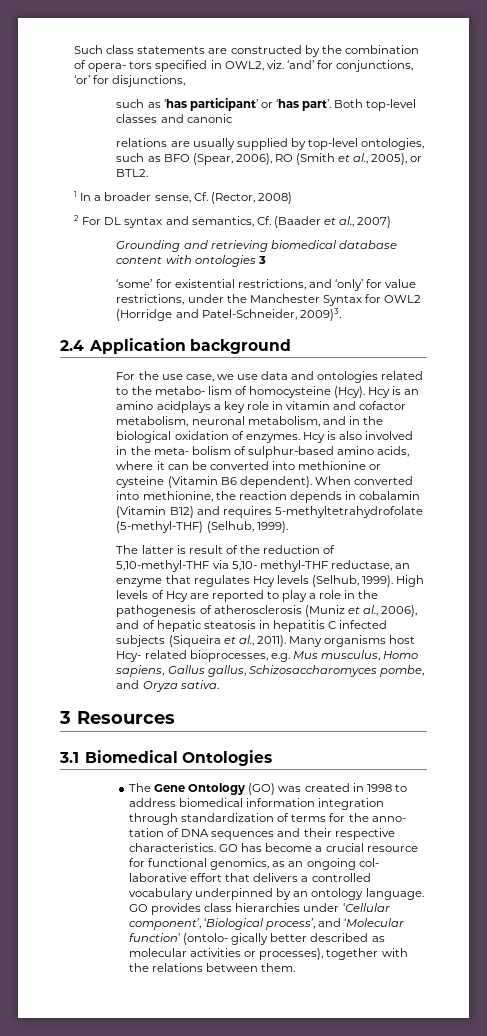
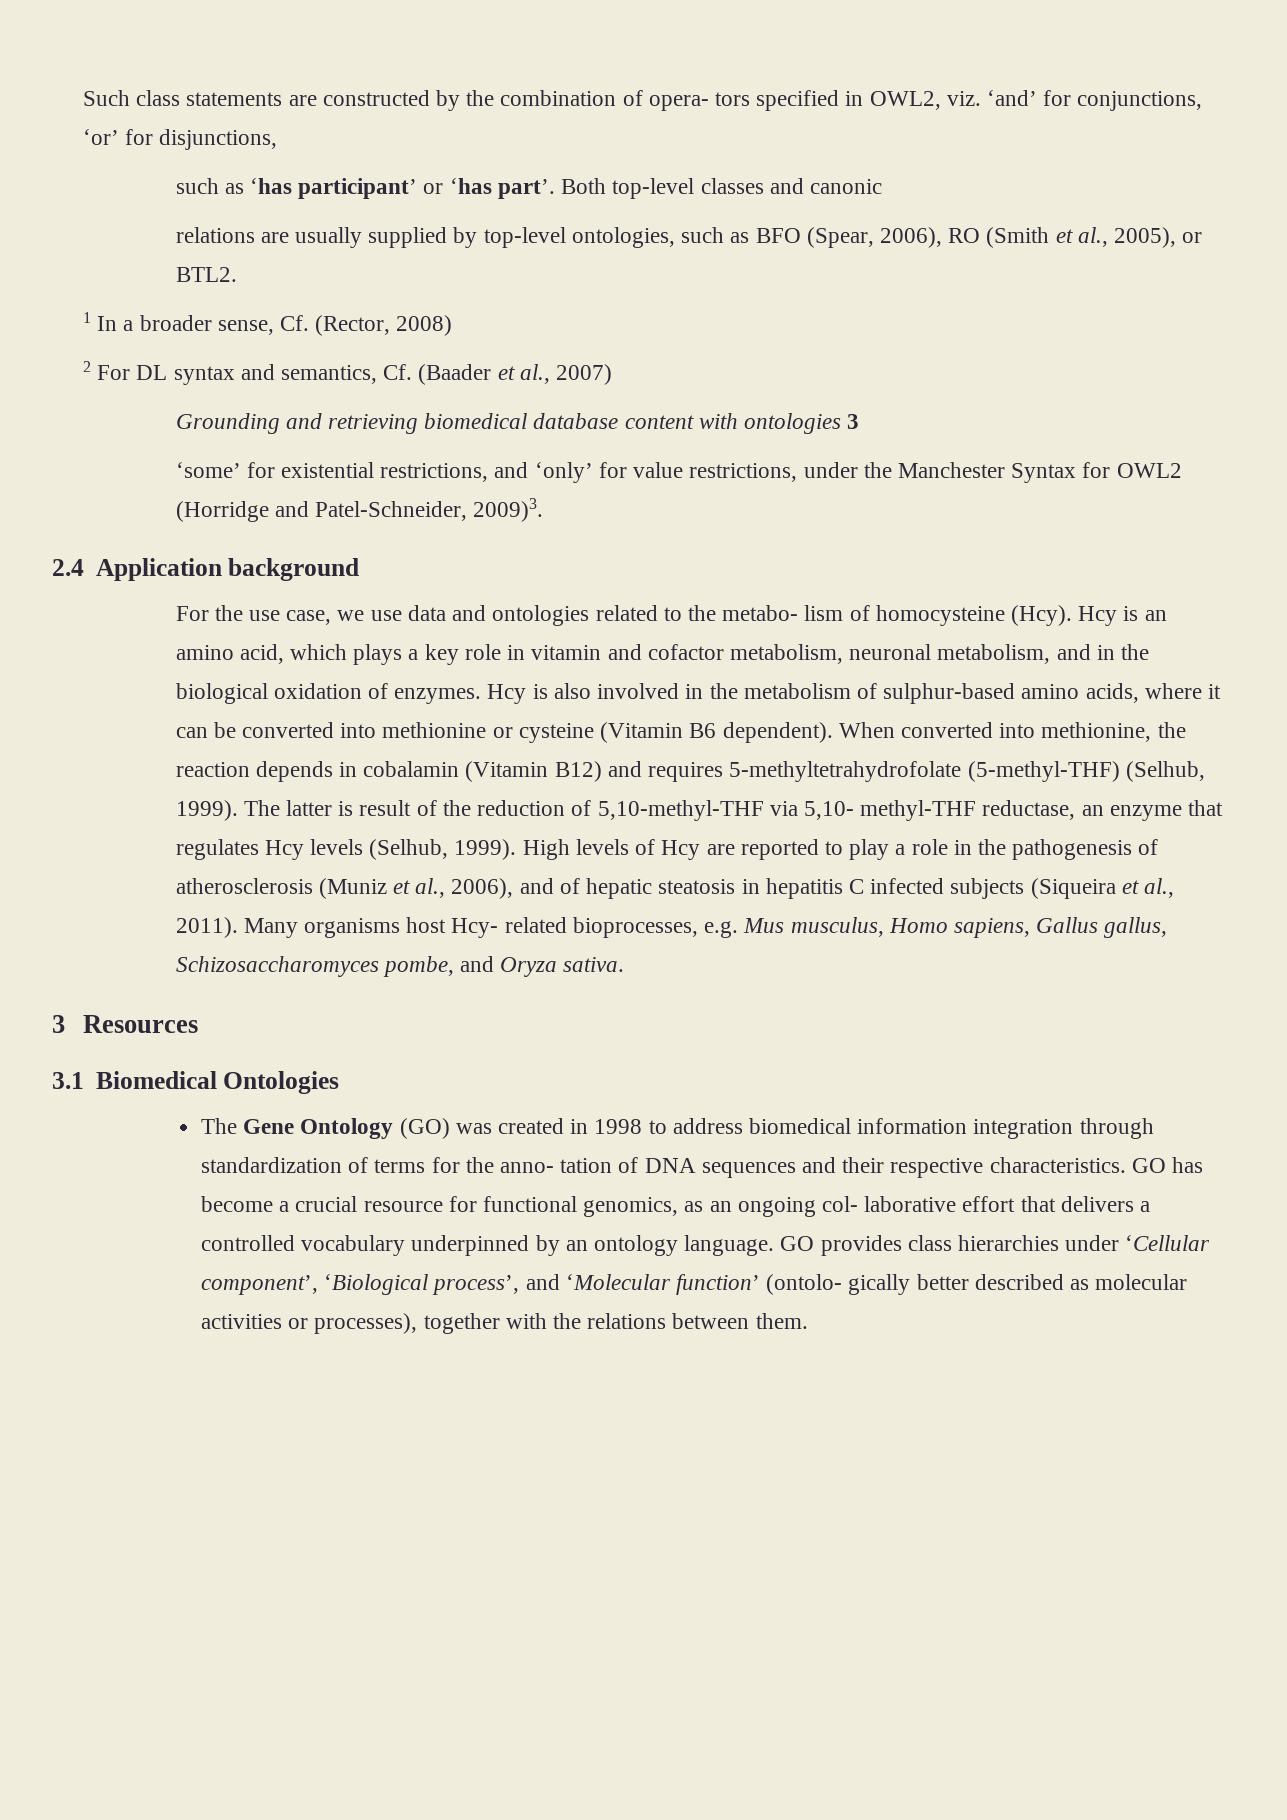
[156,401,211,413] acidplays -> [239,644,403,665] acid, which plays
[153,446,231,455] meta- bolism -> [743,683,851,699] metabolism
(288, 527) // -> (238, 810) none

